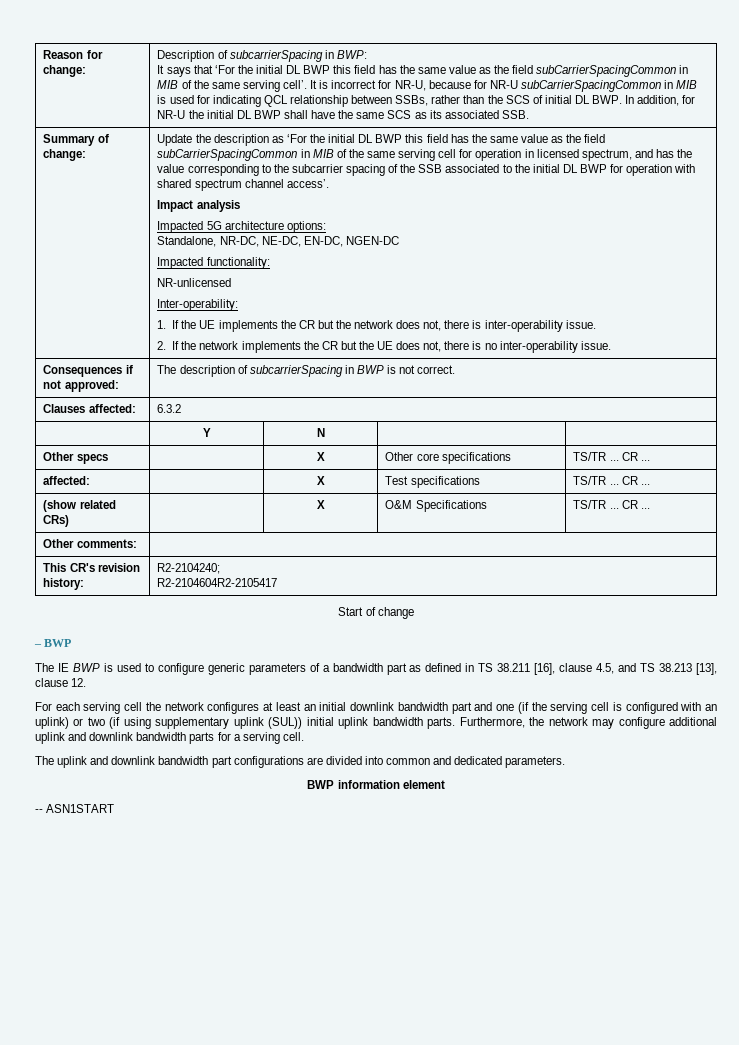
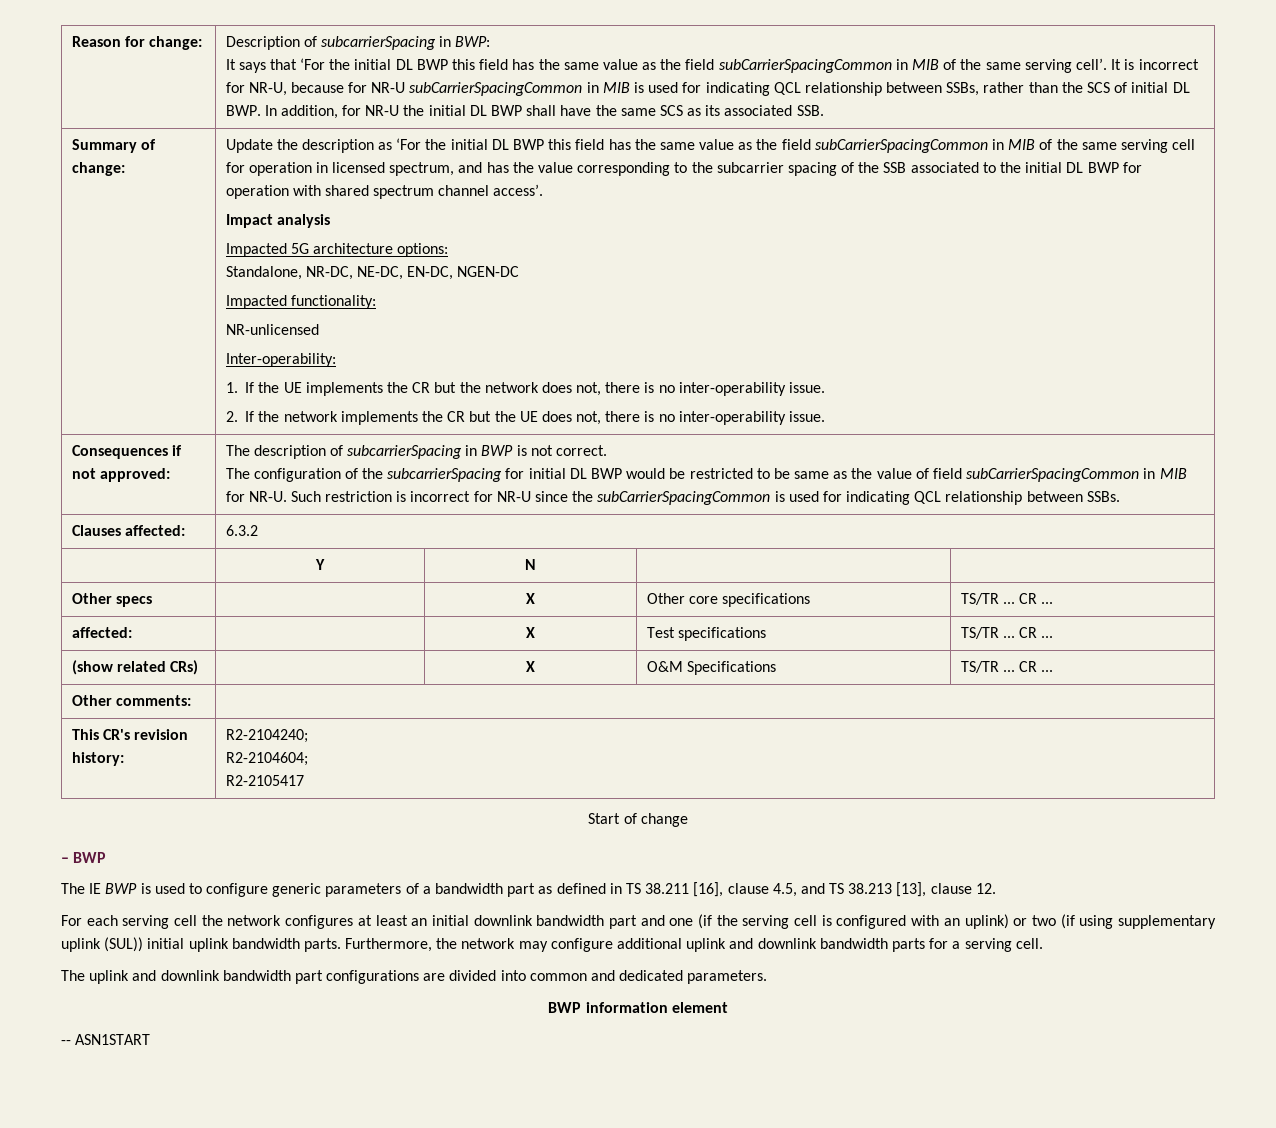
(482, 324) none -> [658,385,675,393] no
(456, 369) none -> [225,468,1187,482] [225,491,1120,505] // The configuration of the subcarrierSpacing for initial DL BWP would be restricted to be same as the value of field subCarrierSpacingCommon in MIB for NR-U. Such restriction is incorrect for NR-U since the subCarrierSpacingCommon is used for indicating QCL relationship between SSBs.
[157,578,278,587] R2-2104604R2-2105417 -> [225,752,308,766] [225,775,304,786] R2-2104604; // R2-2105417

